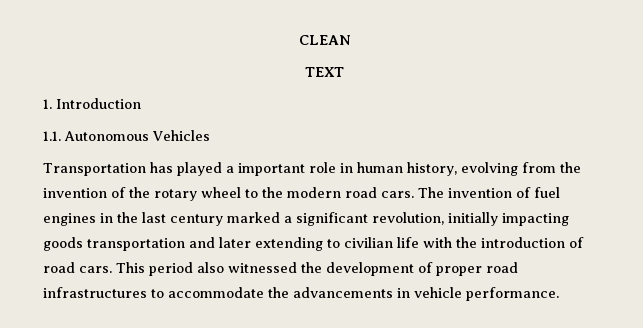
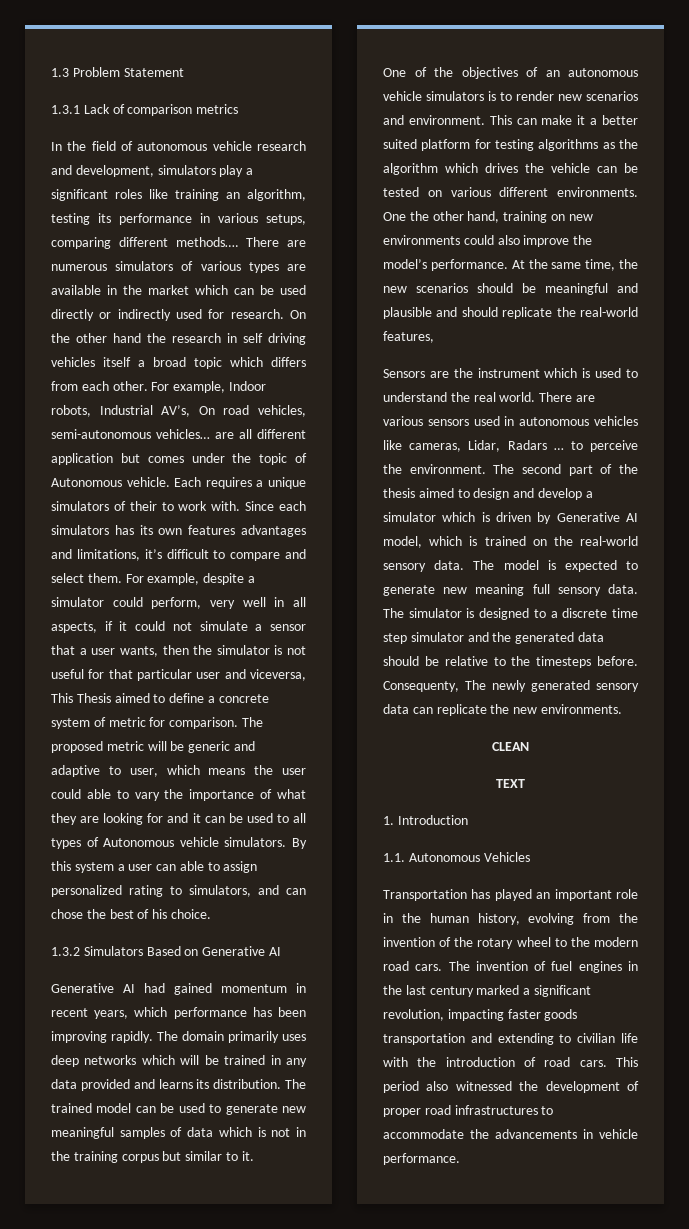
(298, 40) none -> [51,67,184,77] [51,104,239,116] [51,141,306,151] [51,165,254,177] [51,189,306,201] [51,213,306,225] [51,237,306,249] [51,261,306,273] [51,285,306,295] [51,309,306,321] [51,333,306,345] [51,357,306,369] [51,381,266,393] [51,405,306,417] [51,429,306,439] [51,453,307,465] [51,477,306,489] [51,501,306,511] [51,525,306,537] [51,549,306,561] [51,573,255,585] [51,597,306,609] [51,621,306,633] [51,645,306,657] [51,669,306,681] [51,693,269,703] [51,717,263,729] [51,741,255,753] [51,765,306,777] [51,789,306,801] [51,813,306,825] [51,837,307,849] [51,861,258,873] [51,885,306,897] [51,909,211,919] [51,946,281,956] [51,983,306,995] [51,1007,306,1019] [51,1031,306,1043] [51,1055,307,1067] [51,1079,306,1091] [51,1103,306,1115] [51,1127,306,1139] [51,1151,254,1163] [383,67,638,79] [383,91,638,101] [383,115,638,125] [383,139,638,151] [383,163,638,175] [383,187,638,197] [383,211,593,223] [383,235,593,247] [383,259,638,271] [383,283,638,295] [383,307,638,319] [383,331,434,343] [383,368,638,378] [383,392,595,402] [383,416,638,426] [383,440,638,452] [383,464,638,476] [383,488,593,500] [383,512,638,524] [383,536,638,548] [383,560,638,572] [383,584,638,596] [383,608,638,620] [383,632,604,644] [383,656,638,668] [383,680,639,692] [383,704,622,716] 1.3 Problem Statement // 1.3.1 Lack of comparison metrics // In the field of autonomous vehicle research and development, simulators play a significant roles like training an algorithm, testing its performance in various setups, comparing different methods…. There are numerous simulators of various types are available in the market which can be used directly or indirectly used for research. On the other hand the research in self driving vehicles itself a broad topic which differs from each other. For example, Indoor robots, Industrial AV’s, On road vehicles, semi-autonomous vehicles… are all different application but comes under the topic of Autonomous vehicle. Each requires a unique simulators of their to work with. Since each simulators has its own features advantages and limitations, it’s difficult to compare and select them. For example, despite a simulator could perform, very well in all aspects, if it could not simulate a sensor that a user wants, then the simulator is not useful for that particular user and viceversa, This Thesis aimed to define a concrete system of metric for comparison. The proposed metric will be generic and adaptive to user, which means the user could able to vary the importance of what they are looking for and it can be used to all types of Autonomous vehicle simulators. By this system a user can able to assign personalized rating to simulators, and can chose the best of his choice. // 1.3.2 Simulators Based on Generative AI // Generative AI had gained momentum in recent years, which performance has been improving rapidly. The domain primarily uses deep networks which will be trained in any data provided and learns its distribution. The trained model can be used to generate new meaningful samples of data which is not in the training corpus but similar to it. // One of the objectives of an autonomous vehicle simulators is to render new scenarios and environment. This can make it a better suited platform for testing algorithms as the algorithm which drives the vehicle can be tested on various different environments. One the other hand, training on new environments could also improve the model’s performance. At the same time, the new scenarios should be meaningful and plausible and should replicate the real-world features, // Sensors are the instrument which is used to understand the real world. There are various sensors used in autonomous vehicles like cameras, Lidar, Radars … to perceive the environment. The second part of the thesis aimed to design and develop a simulator which is driven by Generative AI model, which is trained on the real-world sensory data. The model is expected to generate new meaning full sensory data. The simulator is designed to a discrete time step simulator and the generated data should be relative to the timesteps before. Consequenty, The newly generated sensory data can replicate the new environments. //
[226,166,234,173] a -> [536,892,551,899] an
(353, 168) none -> [401,913,421,923] the
[448,212,569,226] initially impacting -> [447,1009,541,1021] impacting faster
[219,237,251,248] later -> (492, 1038) none

